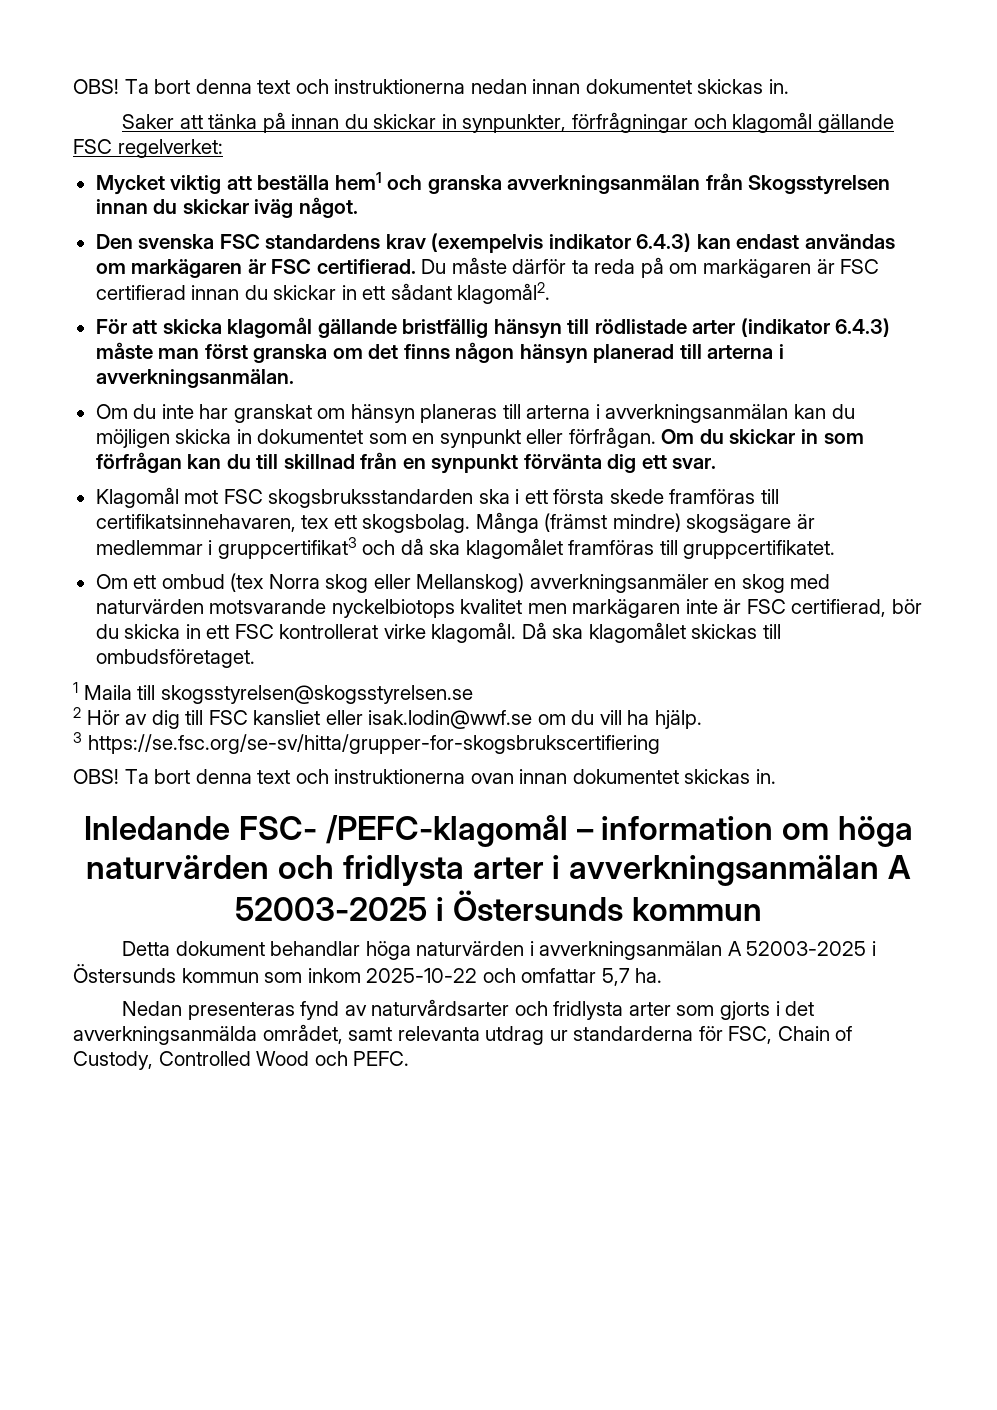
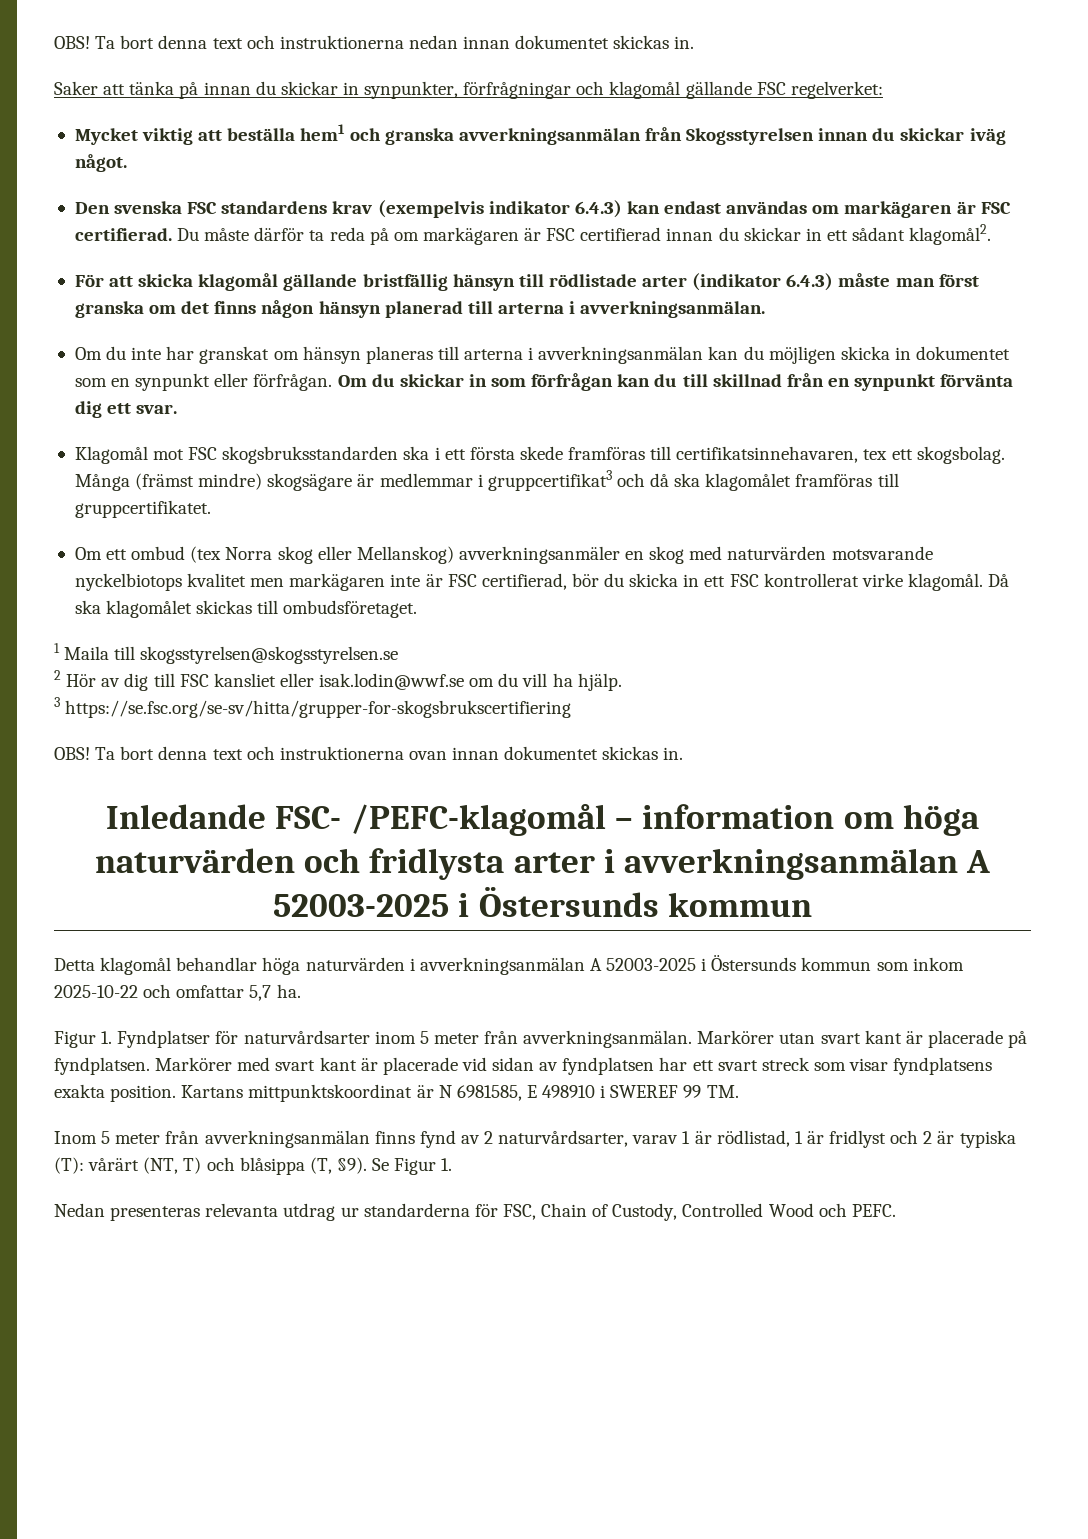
[175,941,265,956] dokument -> [100,957,172,975] klagomål
[122,999,815,1020] [73,1024,393,1045] Nedan presenteras fynd av naturvårdsarter och fridlysta arter som gjorts i det avverkningsanmälda området, samt -> [54,1030,1028,1048] [54,1057,993,1075] [54,1084,739,1102] [54,1130,1016,1148] [54,1157,453,1175] [54,1203,201,1221] Figur 1. Fyndplatser för naturvårdsarter inom 5 meter från avverkningsanmälan. Markörer utan svart kant är placerade på fyndplatsen. Markörer med svart kant är placerade vid sidan av fyndplatsen har ett svart streck som visar fyndplatsens exakta position. Kartans mittpunktskoordinat är N 6981585, E 498910 i SWEREF 99 TM. // Inom 5 meter från avverkningsanmälan finns fynd av 2 naturvårdsarter, varav 1 är rödlistad, 1 är fridlyst och 2 är typiska (T): vårärt (NT, T) och blåsippa (T, §9). Se Figur 1. // Nedan presenteras

